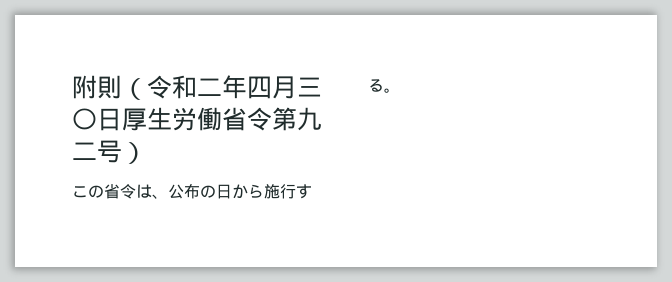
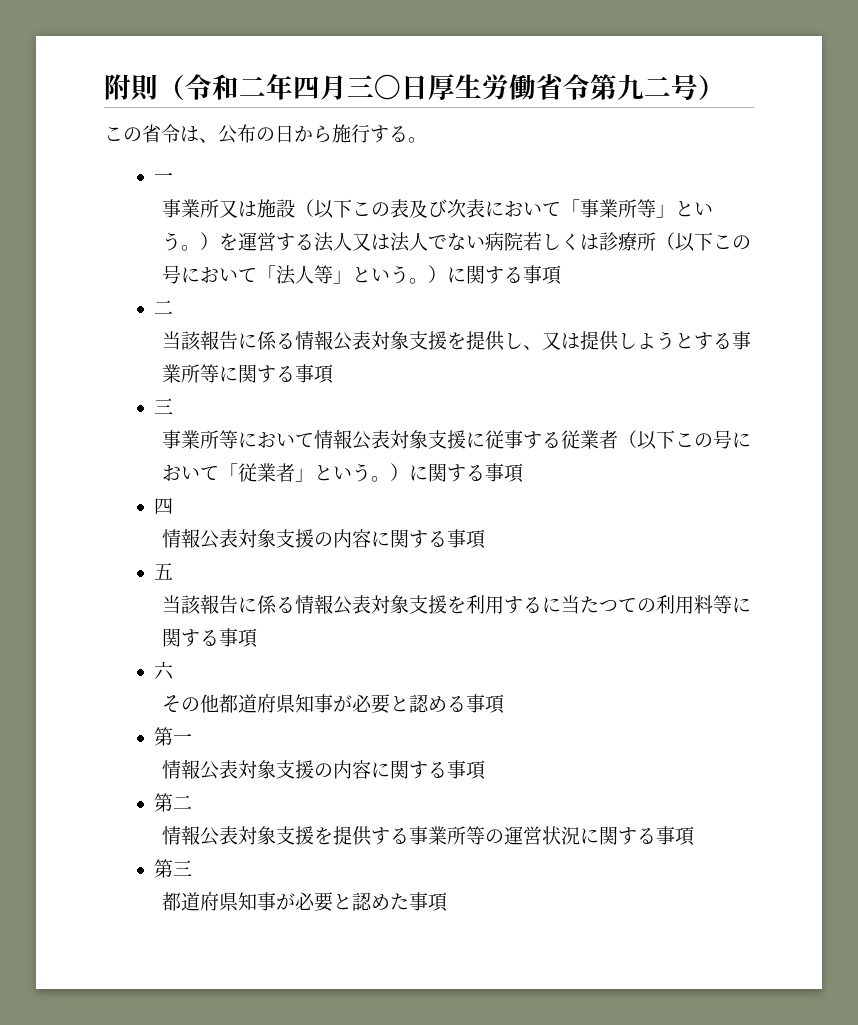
(400, 90) none -> [154,172,174,183] [162,199,714,219] [162,232,752,252] [162,265,562,285] [154,300,174,315] [162,330,752,351] [162,364,334,384] [154,398,174,414] [162,429,752,450] [162,463,524,483] [154,498,174,514] [162,528,486,549] [154,563,174,580] [162,594,752,615] [162,628,258,648] [154,661,175,680] [162,694,505,714] [154,727,193,746] [162,759,486,780] [154,793,193,812] [162,825,695,846] [154,859,193,878] [162,892,448,912] // 一 // 事業所又は施設（以下この表及び次表において「事業所等」という。）を運営する法人又は法人でない病院若しくは診療所（以下この号において「法人等」という。）に関する事項 // 二 // 当該報告に係る情報公表対象支援を提供し、又は提供しようとする事業所等に関する事項 // 三 // 事業所等において情報公表対象支援に従事する従業者（以下この号において「従業者」という。）に関する事項 // 四 // 情報公表対象支援の内容に関する事項 // 五 // 当該報告に係る情報公表対象支援を利用するに当たつての利用料等に関する事項 // 六 // その他都道府県知事が必要と認める事項 // 第一 // 情報公表対象支援の内容に関する事項 // 第二 // 情報公表対象支援を提供する事業所等の運営状況に関する事項 // 第三 // 都道府県知事が必要と認めた事項

